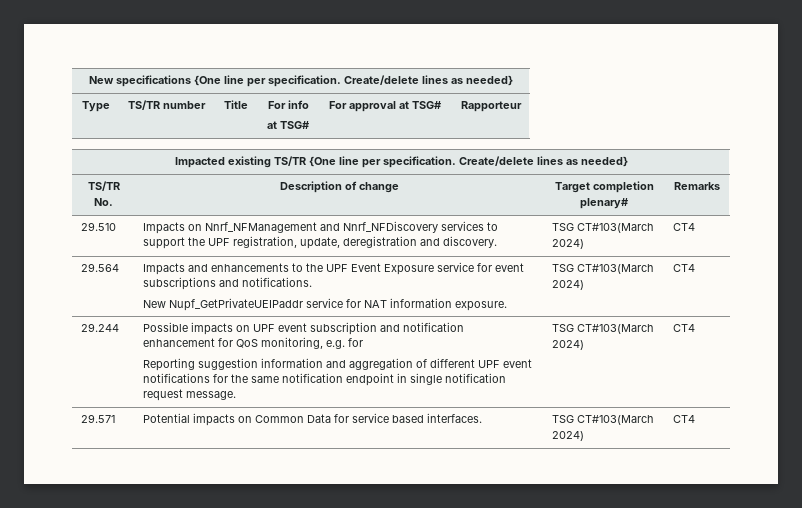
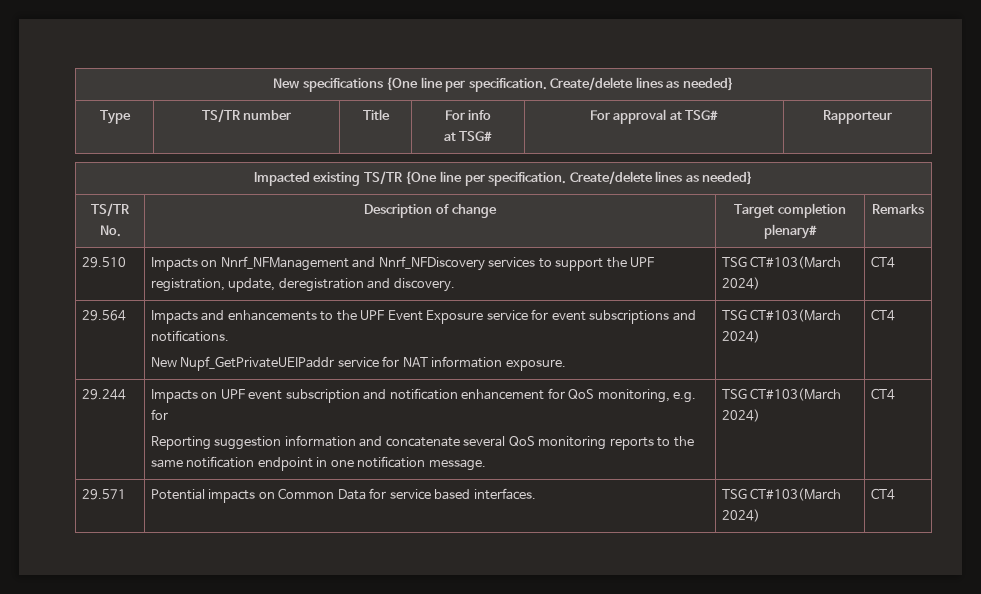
[142,322,233,335] Possible impacts -> [150,389,198,403] Impacts
[348,358,532,370] [142,373,228,383] aggregation of different UPF event notifications for -> [385,436,671,450] concatenate several QoS monitoring reports to
[409,373,506,385] [142,389,183,401] single notification request -> [330,456,426,468] one notification

